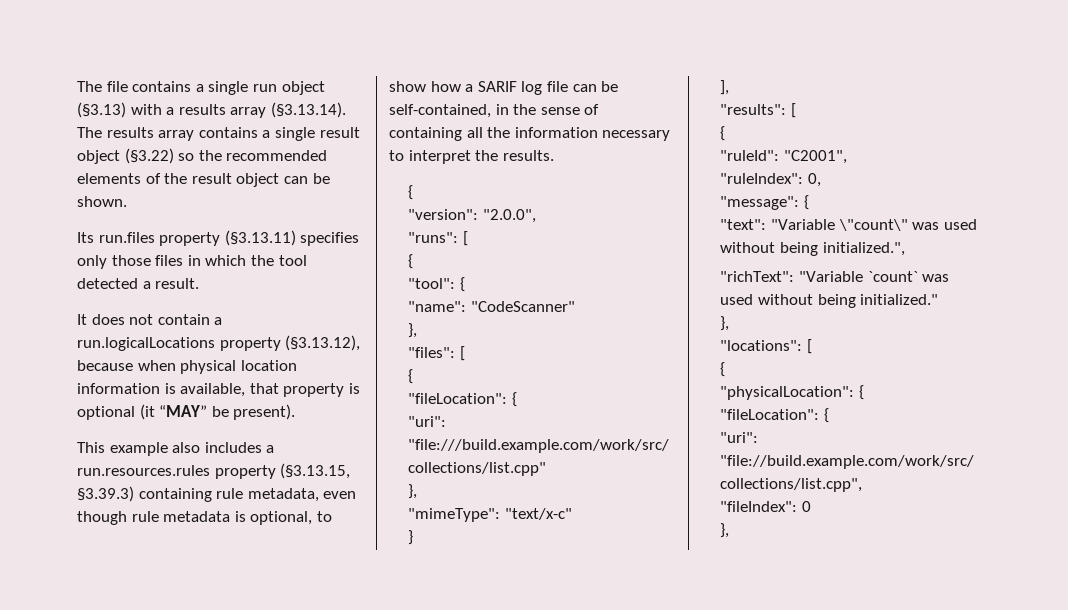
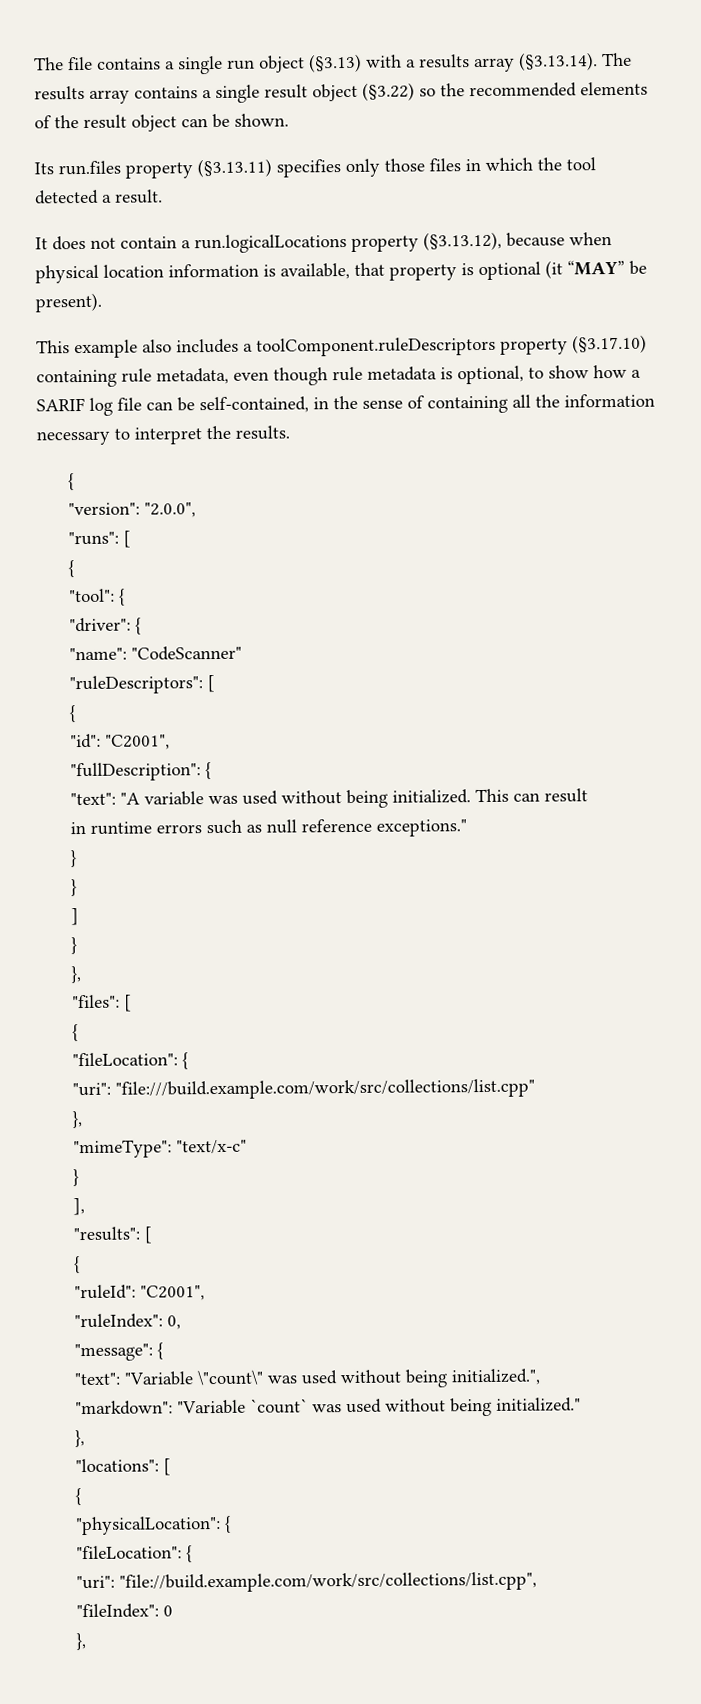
[77,463,351,479] [77,486,134,502] run.resources.rules property (§3.13.15, §3.39.3) -> [256,334,647,357] toolComponent.ruleDescriptors property (§3.17.10)
(465, 284) none -> [69,617,142,635] // "driver": {
(575, 306) none -> [69,675,216,695] [69,705,77,723] [70,733,171,750] [70,762,212,782] [70,788,589,809] [70,818,468,837] [70,850,78,868] [71,879,78,897] [71,908,80,926] [71,937,78,955] // "ruleDescriptors": [ // { // "id": "C2001", // "fullDescription": { // "text": "A variable was used without being initialized. This can result // in runtime errors such as null reference exceptions." // } // } // ] // }
[720,271,795,282] "richText": -> [75,1400,174,1416] "markdown":

